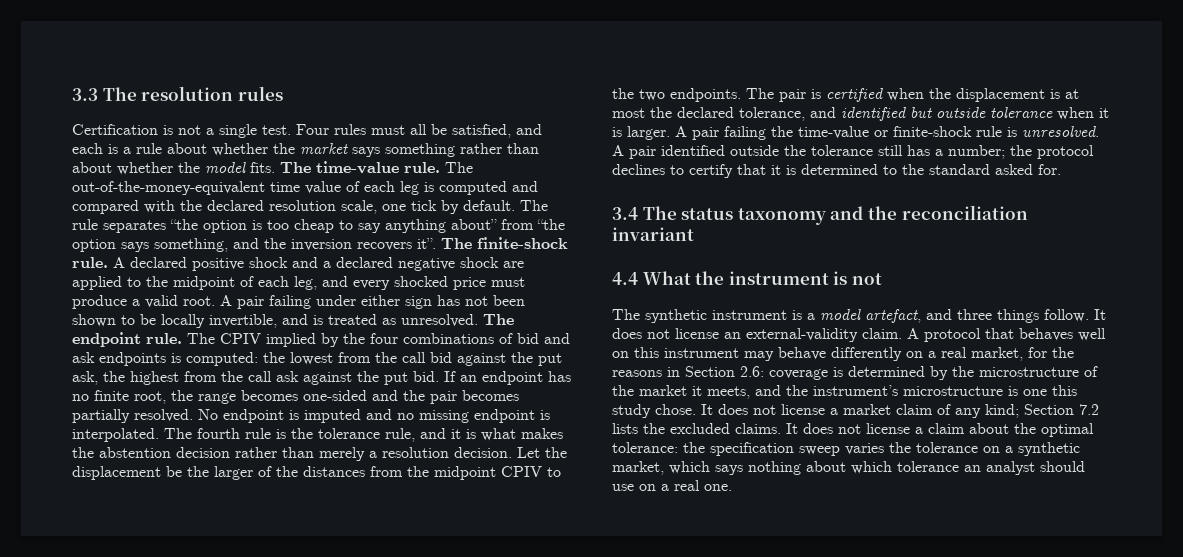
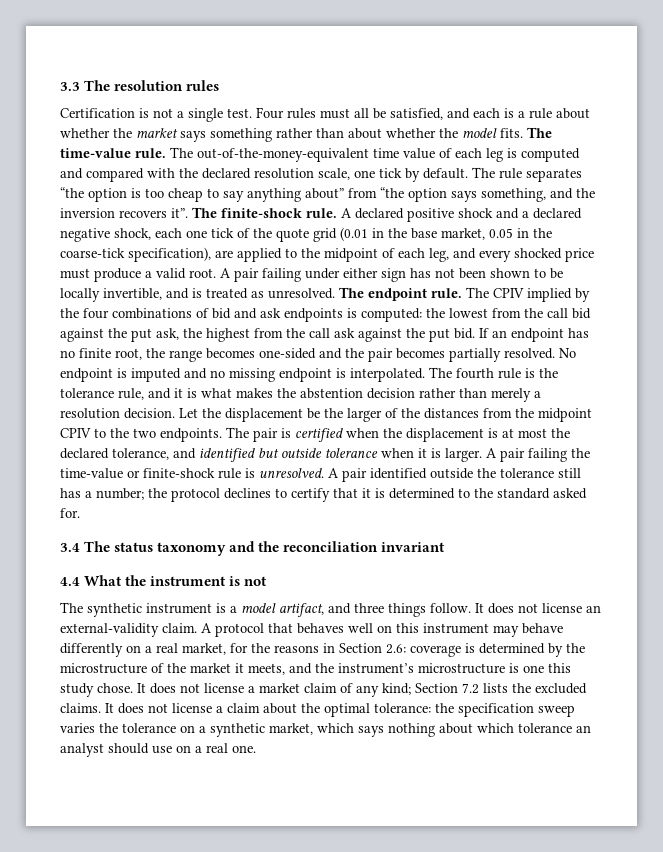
[460,257,499,268] shock -> [114,227,552,242] [60,247,211,262] shock, each one tick of the quote grid (0.01 in the base market, 0.05 in the coarse-tick specification),
[865,309,921,323] artefact, -> [279,603,324,617] artifact,

